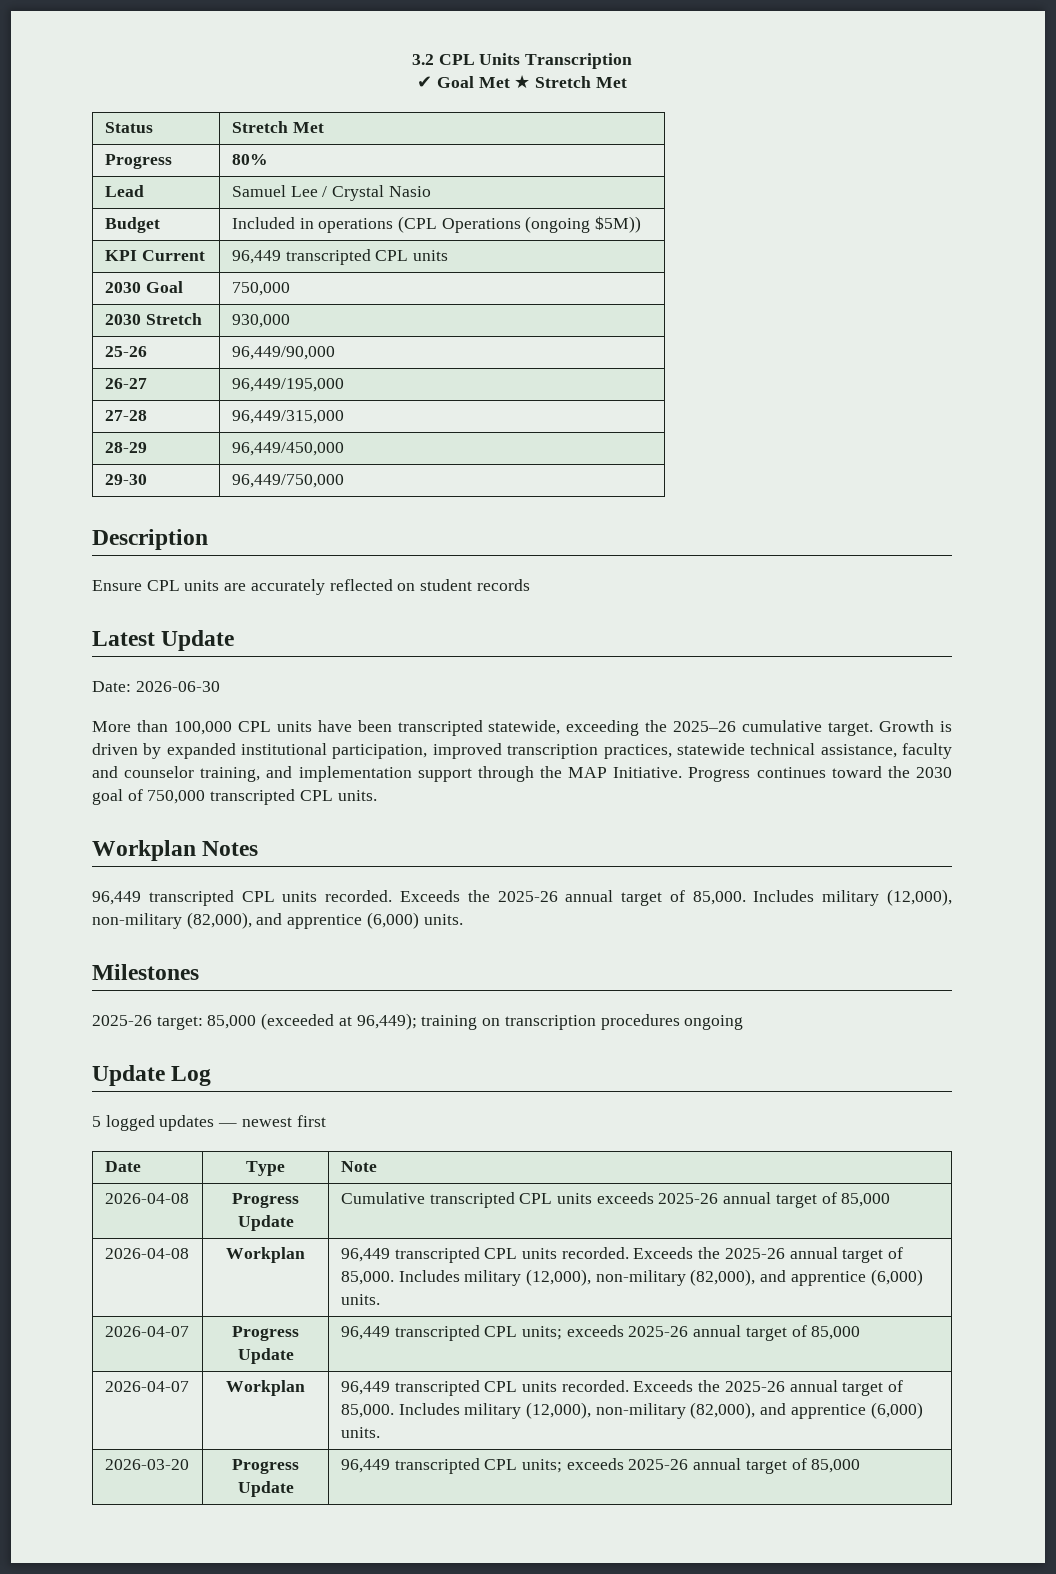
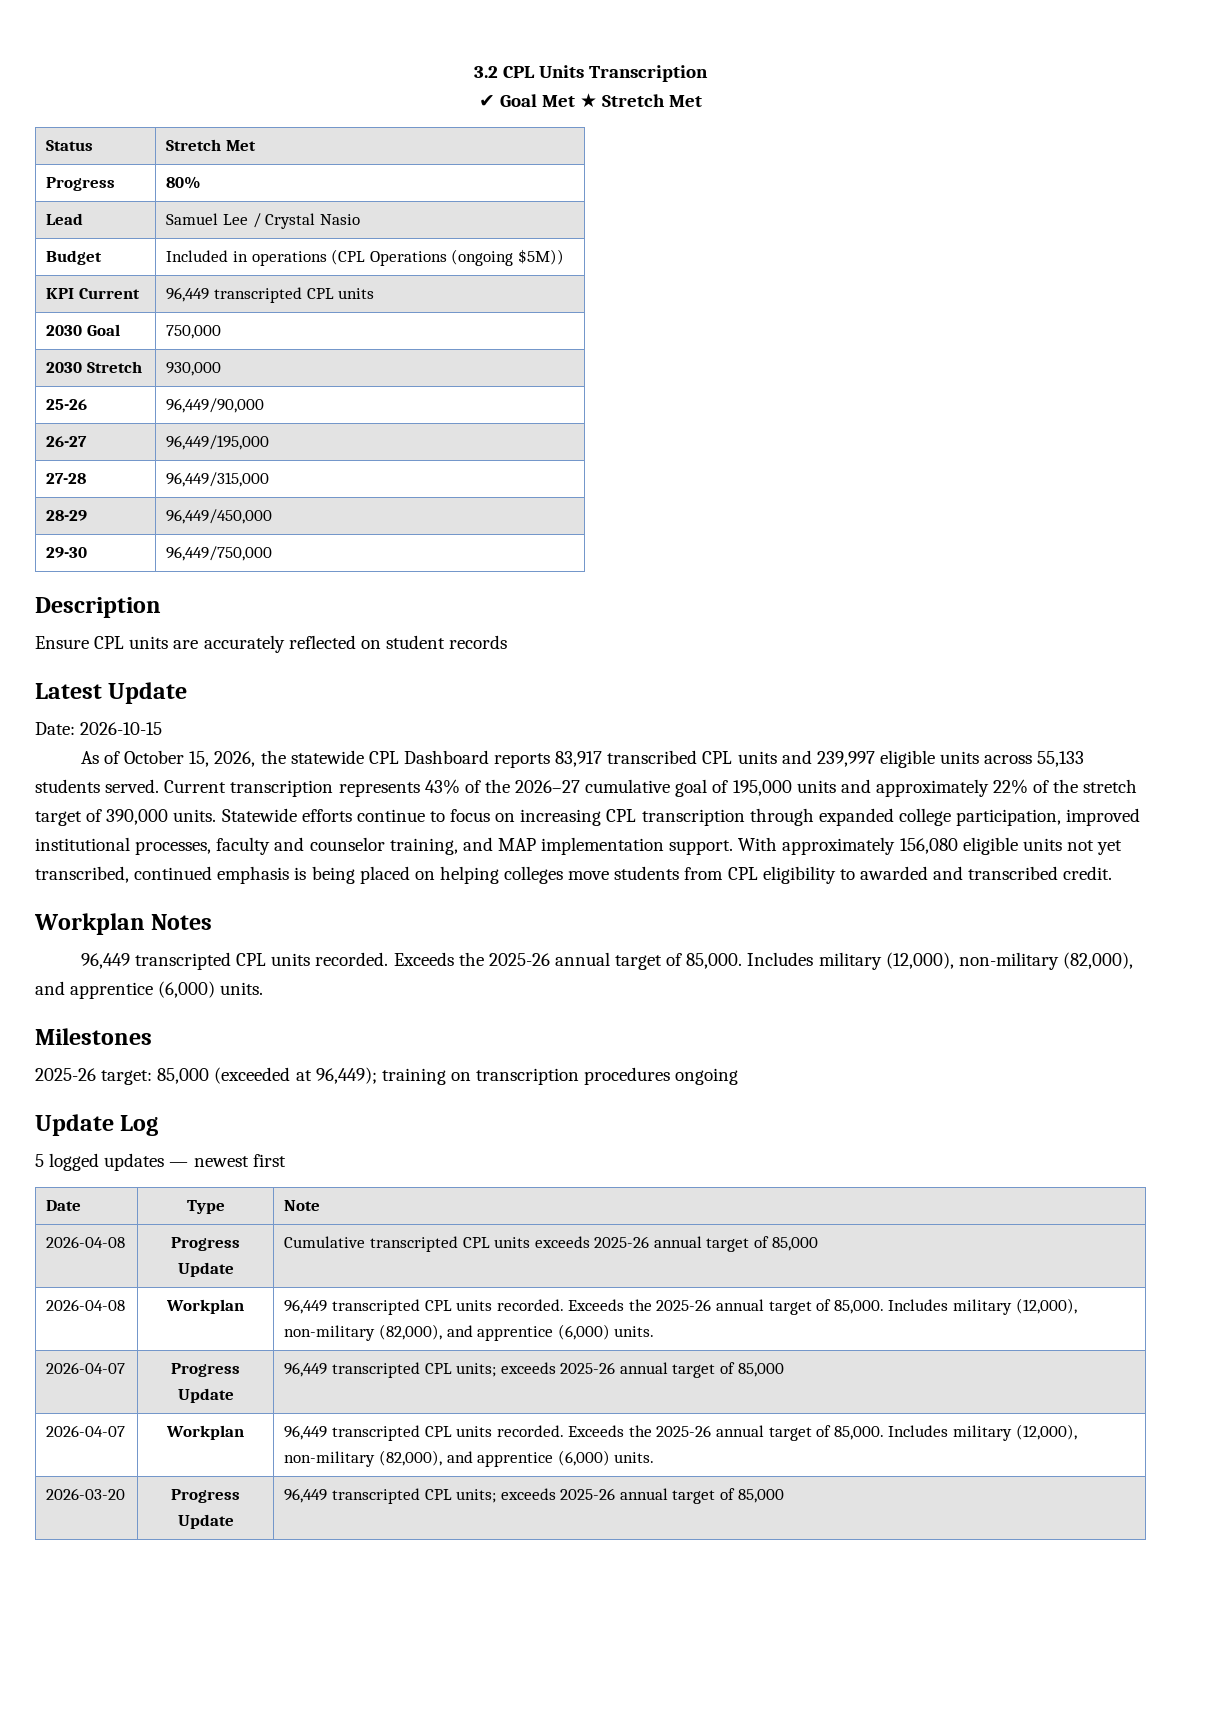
[135,681,220,692] [92,720,952,736] [92,743,897,759] 2026-06-30 // More than 100,000 CPL units have been transcripted statewide, exceeding the 2025–26 cumulative target. Growth is driven by expanded institutional participation, improved transcription practices, statewide technical assistance, -> [80,722,163,735] [80,750,1085,768] [35,779,1138,797] [35,808,1141,826] [35,837,212,855] 2026-10-15 // As of October 15, 2026, the statewide CPL Dashboard reports 83,917 transcribed CPL units and 239,997 eligible units across 55,133 students served. Current transcription represents 43% of the 2026–27 cumulative goal of 195,000 units and approximately 22% of the stretch target of 390,000 units. Statewide efforts continue to focus on increasing CPL transcription through expanded college participation, improved institutional processes,
[298,766,952,782] [92,789,377,805] implementation support through the MAP Initiative. Progress continues toward the 2030 goal of 750,000 transcripted CPL units. -> [497,837,1123,855] [35,866,1113,884] MAP implementation support. With approximately 156,080 eligible units not yet transcribed, continued emphasis is being placed on helping colleges move students from CPL eligibility to awarded and transcribed credit.

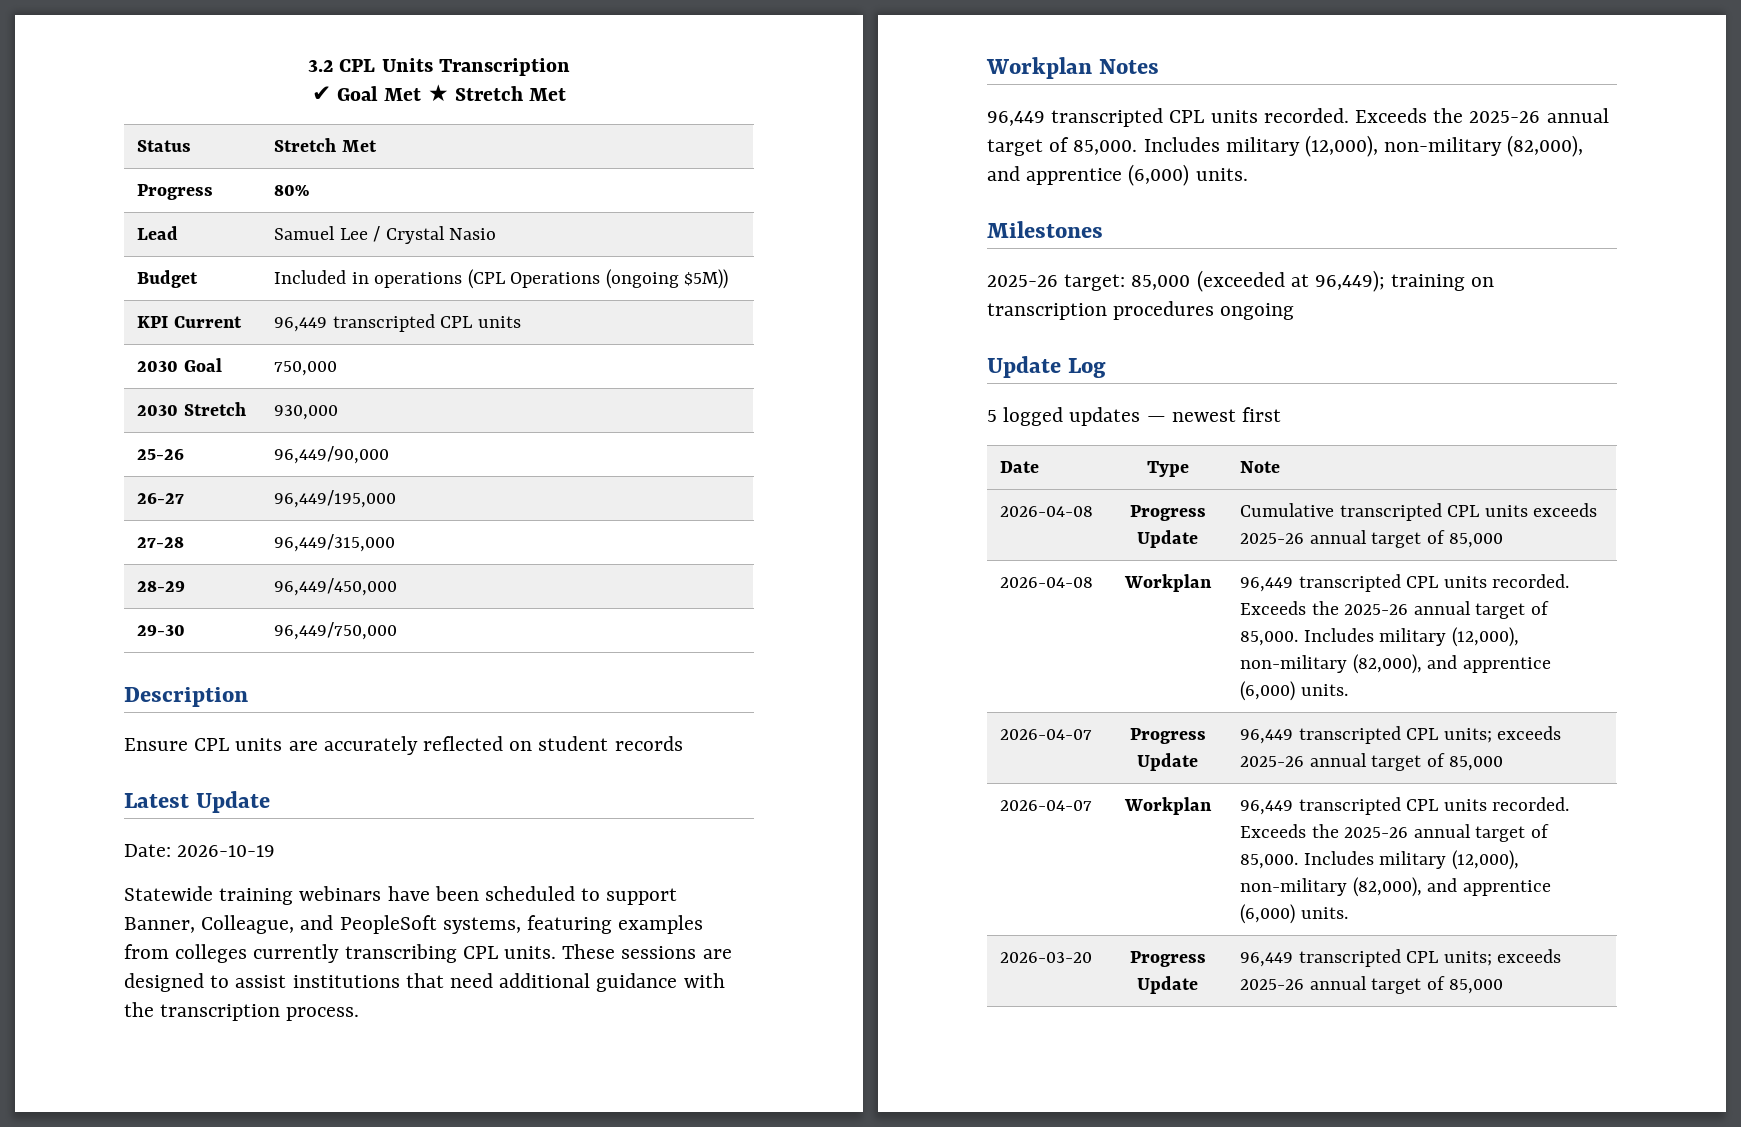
[80,722,163,735] [80,750,1085,768] [35,779,1138,797] [35,808,1141,826] [35,837,1123,855] [35,866,1113,884] 2026-10-15 // As of October 15, 2026, the statewide CPL Dashboard reports 83,917 transcribed CPL units and 239,997 eligible units across 55,133 students served. Current transcription represents 43% of the 2026–27 cumulative goal of 195,000 units and approximately 22% of the stretch target of 390,000 units. Statewide efforts continue to focus on increasing CPL transcription through expanded college participation, improved institutional processes, faculty and counselor training, and MAP implementation support. With approximately 156,080 eligible units not yet transcribed, continued emphasis is being placed on helping colleges move students from CPL eligibility to awarded and transcribed credit. -> [177,845,276,857] [124,886,678,905] [124,915,704,934] [124,944,732,963] [124,973,725,992] [124,1002,360,1021] 2026-10-19 // Statewide training webinars have been scheduled to support Banner, Colleague, and PeopleSoft systems, featuring examples from colleges currently transcribing CPL units. These sessions are designed to assist institutions that need additional guidance with the transcription process.

